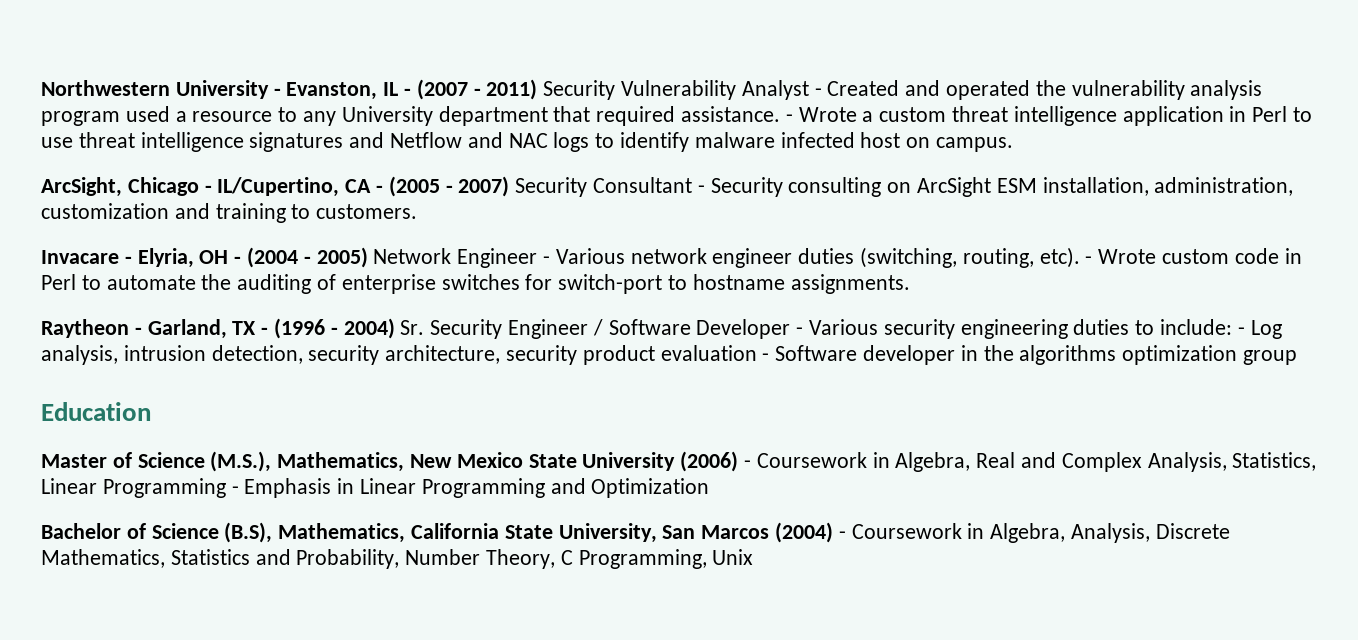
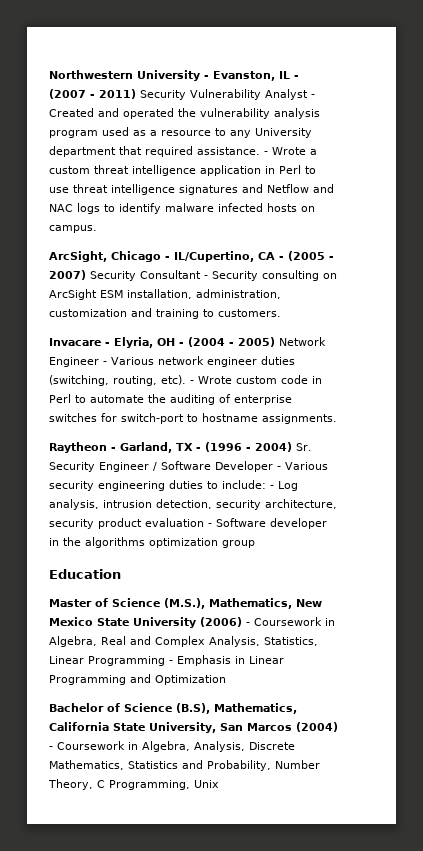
(170, 114) none -> [133,130,146,136] as
[860,132,901,148] host -> [267,203,297,212] hosts

